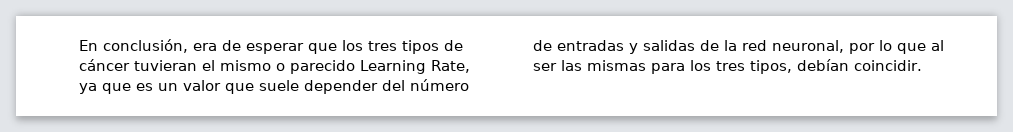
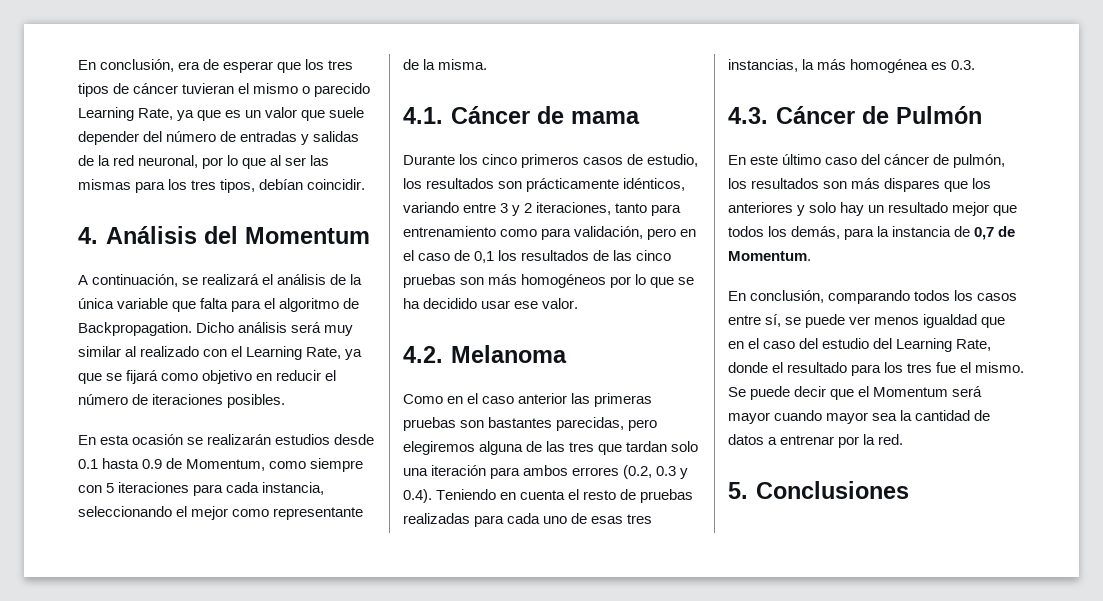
(922, 65) none -> [78,226,370,244] [78,274,363,287] [78,298,360,312] [78,322,354,336] [78,346,363,360] [78,370,337,384] [78,394,286,408] [78,434,375,445] [78,458,364,472] [78,482,325,496] [78,506,364,520] [403,59,488,70] [403,106,640,124] [403,154,699,168] [403,178,686,192] [403,202,682,216] [403,226,697,240] [403,250,672,263] [403,274,695,288] [403,298,579,309] [403,345,567,363] [403,393,653,407] [403,417,658,431] [403,441,699,455] [403,465,689,479] [403,489,694,503] [403,513,653,527] [728,59,976,73] [728,106,982,124] [728,154,1006,168] [728,178,992,192] [728,202,1018,216] [728,226,1016,240] [728,251,811,261] [728,290,1018,304] [728,314,1006,328] [728,338,992,352] [728,362,1025,376] [728,386,983,400] [728,410,991,424] [728,434,904,448] [728,481,909,499] // 4. Análisis del Momentum // A continuación, se realizará el análisis de la única variable que falta para el algoritmo de Backpropagation. Dicho análisis será muy similar al realizado con el Learning Rate, ya que se fijará como objetivo en reducir el número de iteraciones posibles. // En esta ocasión se realizarán estudios desde 0.1 hasta 0.9 de Momentum, como siempre con 5 iteraciones para cada instancia, seleccionando el mejor como representante de la misma. // 4.1. Cáncer de mama // Durante los cinco primeros casos de estudio, los resultados son prácticamente idénticos, variando entre 3 y 2 iteraciones, tanto para entrenamiento como para validación, pero en el caso de 0,1 los resultados de las cinco pruebas son más homogéneos por lo que se ha decidido usar ese valor. // 4.2. Melanoma // Como en el caso anterior las primeras pruebas son bastantes parecidas, pero elegiremos alguna de las tres que tardan solo una iteración para ambos errores (0.2, 0.3 y 0.4). Teniendo en cuenta el resto de pruebas realizadas para cada uno de esas tres instancias, la más homogénea es 0.3. // 4.3. Cáncer de Pulmón // En este último caso del cáncer de pulmón, los resultados son más dispares que los anteriores y solo hay un resultado mejor que todos los demás, para la instancia de 0,7 de Momentum. // En conclusión, comparando todos los casos entre sí, se puede ver menos igualdad que en el caso del estudio del Learning Rate, donde el resultado para los tres fue el mismo. Se puede decir que el Momentum será mayor cuando mayor sea la cantidad de datos a entrenar por la red. // 5. Conclusiones

